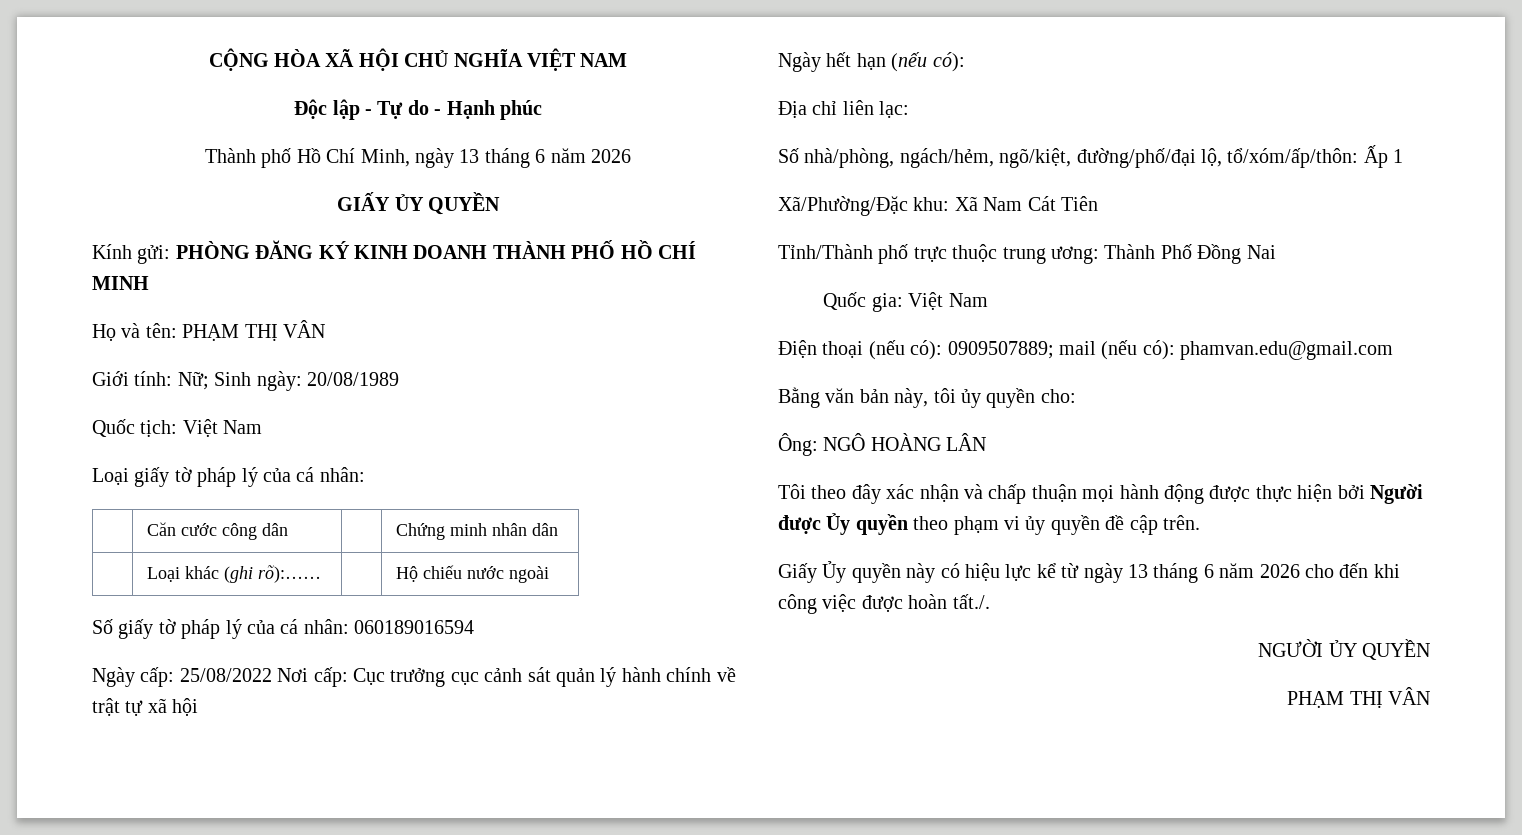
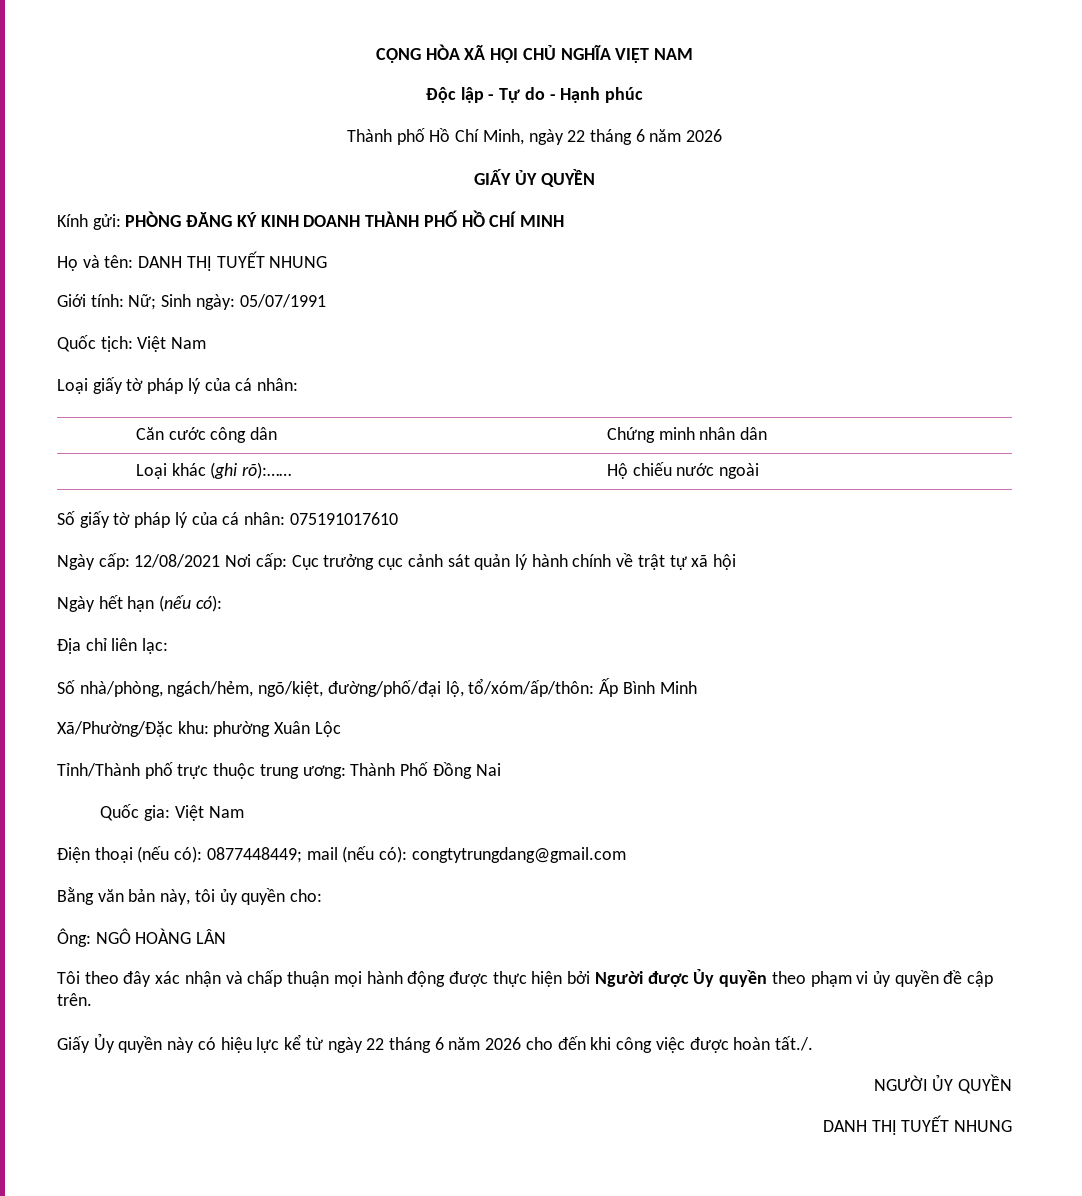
[459,149,480,163] 13 -> [567,130,586,142] 22
[182,320,325,341] PHẠM THỊ VÂN -> [138,251,328,271] DANH THỊ TUYẾT NHUNG
[307,372,399,386] 20/08/1989 -> [239,294,326,308] 05/07/1991
[354,620,475,634] 060189016594 -> [289,512,398,525] 075191017610
[179,668,272,682] 25/08/2022 -> [134,554,221,568] 12/08/2021
[1393,149,1404,163] 1 -> [622,681,697,694] Bình Minh
[954,196,1098,211] Xã Nam Cát Tiên -> [213,721,341,737] phường Xuân Lộc
[947,341,1054,359] 0909507889; -> [206,847,302,863] 0877448449;
[1180,341,1394,360] phamvan.edu@gmail.com -> [411,847,626,863] congtytrungdang@gmail.com
[1128,564,1148,578] 13 -> [366,1038,385,1050] 22
[1287,687,1430,708] PHẠM THỊ VÂN -> [822,1115,1013,1135] DANH THỊ TUYẾT NHUNG

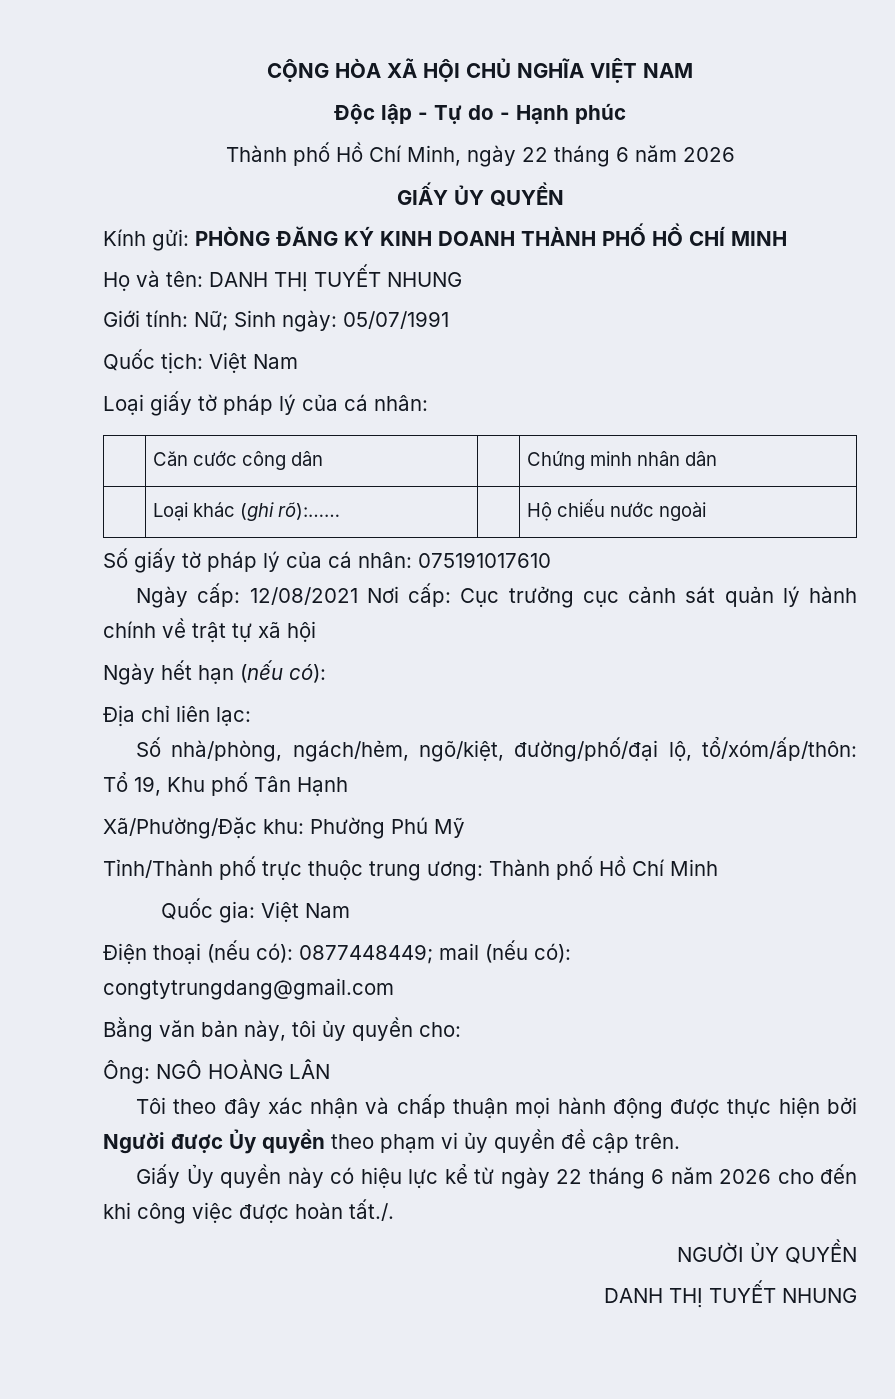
[599,678,697,697] Ấp Bình Minh -> [103,772,348,796] Tổ 19, Khu phố Tân Hạnh
[213,721,341,737] phường Xuân Lộc -> [310,817,465,839] Phường Phú Mỹ
[400,762,501,779] Phố Đồng Nai -> [556,856,718,880] phố Hồ Chí Minh

